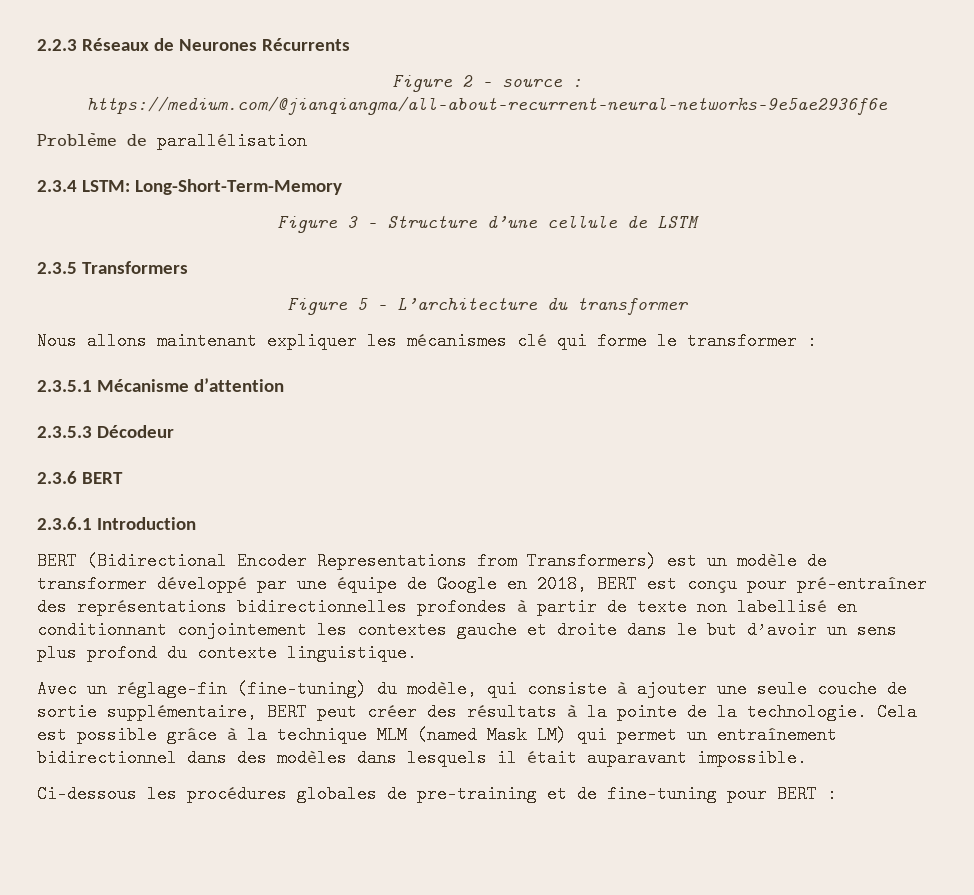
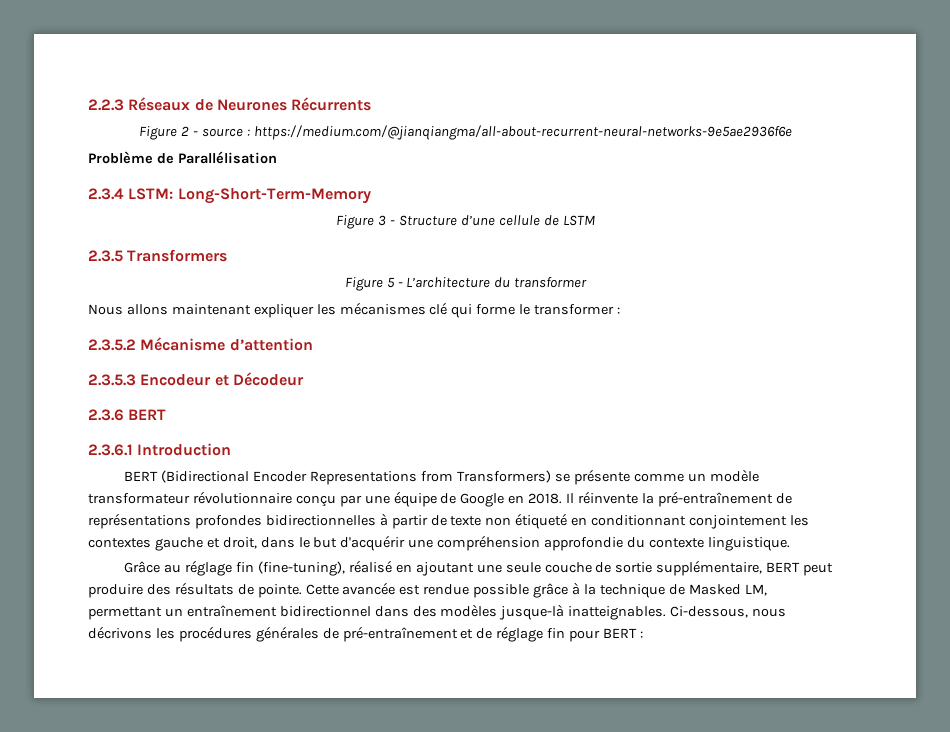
[157,132,307,150] parallélisation -> [177,151,277,164] Parallélisation
[37,380,92,392] 2.3.5.1 -> [88,339,136,351] 2.3.5.2
(92, 432) none -> [140,374,229,386] Encodeur et
[667,552,827,570] [37,575,247,593] est un modèle de transformer développé -> [554,469,759,485] [88,491,336,507] se présente comme un modèle transformateur révolutionnaire conçu
[537,575,927,593] [37,598,507,616] 2018, BERT est conçu pour pré-entraîner des représentations bidirectionnelles profondes -> [528,491,792,507] [88,513,376,529] 2018. Il réinvente la pré-entraînement de représentations profondes bidirectionnelles
[737,598,827,616] labellisé -> [515,513,568,529] étiqueté
[557,621,617,639] droite -> [222,537,257,549] droit,
[747,621,897,639] [37,644,417,662] [37,680,707,698] d’avoir un sens plus profond du contexte linguistique. // Avec un réglage-fin (fine-tuning) du modèle, qui consiste à ajouter -> [340,535,790,551] [124,560,474,576] d'acquérir une compréhension approfondie du contexte linguistique. // Grâce au réglage fin (fine-tuning), réalisé en ajoutant
[367,703,417,721] créer -> [88,584,143,598] produire
[567,703,917,721] [37,726,67,744] à la pointe de la technologie. Cela est -> [237,582,470,598] de pointe. Cette avancée est rendue
[377,726,677,744] MLM (named Mask LM) qui permet -> [668,584,767,596] [88,607,162,620] de Masked LM, permettant
[357,749,807,767] [37,785,717,803] dans lesquels il était auparavant impossible. // Ci-dessous les procédures globales de pre-training et de fine-tuning -> [499,604,787,620] [88,626,566,642] jusque-là inatteignables. Ci-dessous, nous décrivons les procédures générales de pré-entraînement et de réglage fin

